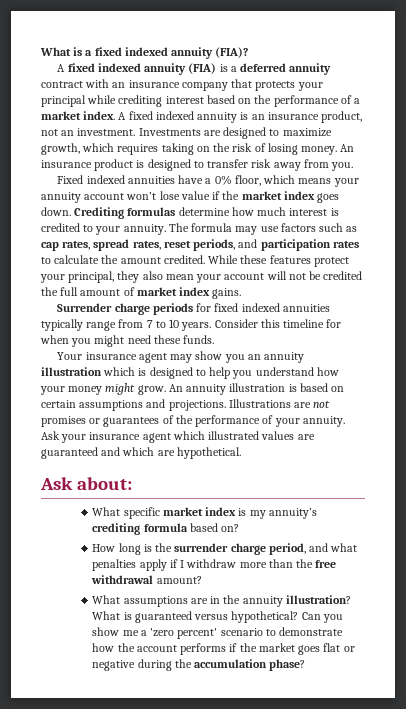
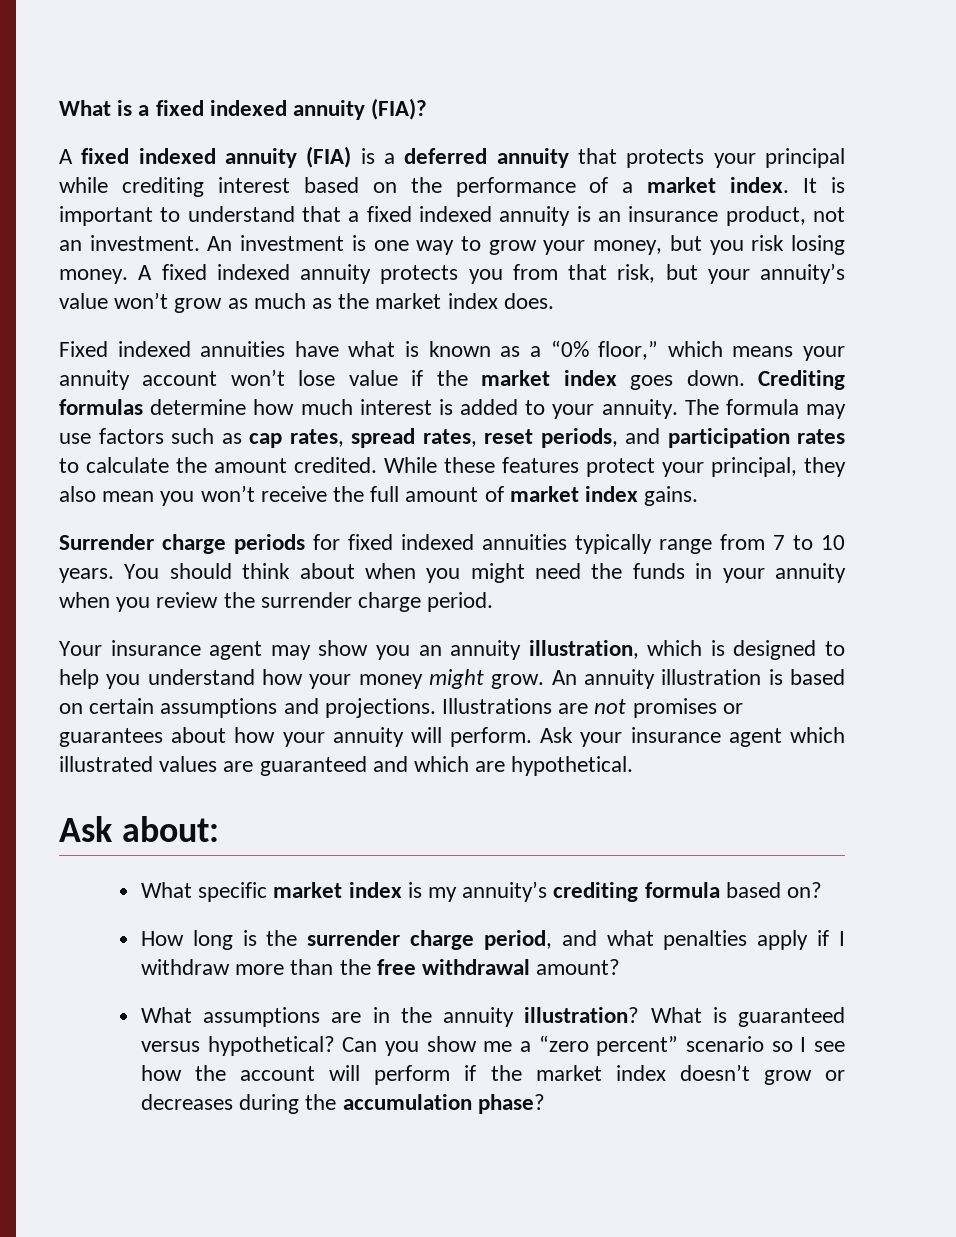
[41,79,228,91] contract with an insurance company -> (569, 158) none
[118,112,127,120] A -> [803,177,845,193] [59,206,360,226] It is important to understand that a
[138,127,332,139] [41,143,355,155] [41,159,354,171] [57,175,261,186] Investments are designed to maximize growth, which requires taking on the risk of losing money. An insurance product is designed to transfer risk away from you. // Fixed indexed annuities have a 0% floor, -> [207,235,845,255] [59,263,845,284] [59,292,554,313] [59,340,659,360] An investment is one way to grow your money, but you risk losing money. A fixed indexed annuity protects you from that risk, but your annuity’s value won’t grow as much as the market index does. // Fixed indexed annuities have what is known as a “0% floor,”
[41,223,80,232] credited -> [460,399,518,415] added
[196,271,363,283] your account will not be credited -> [160,485,327,506] you won’t receive
[214,319,342,328] [40,335,215,347] Consider this timeline for when you might need these funds. -> [124,563,846,583] [59,592,494,612] You should think about when you might need the funds in your annuity when you review the surrender charge period.
[41,367,102,376] illustration -> [528,640,639,659] illustration,
[162,415,345,427] of the performance of your annuity. -> [171,727,533,747] about how your annuity will perform.
[150,627,344,639] 'zero percent' scenario to demonstrate -> [538,1035,846,1056] “zero percent” scenario so I see
[180,643,355,655] [92,660,136,671] performs if the market goes flat or negative -> [329,1064,845,1085] [140,1094,233,1110] will perform if the market index doesn’t grow or decreases

